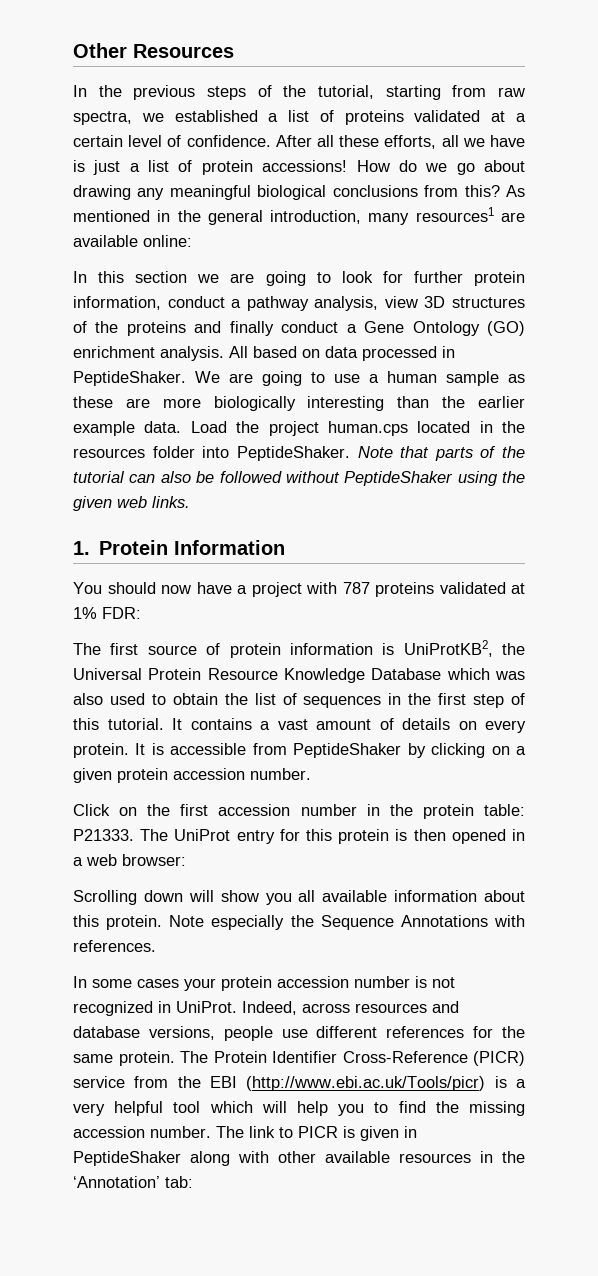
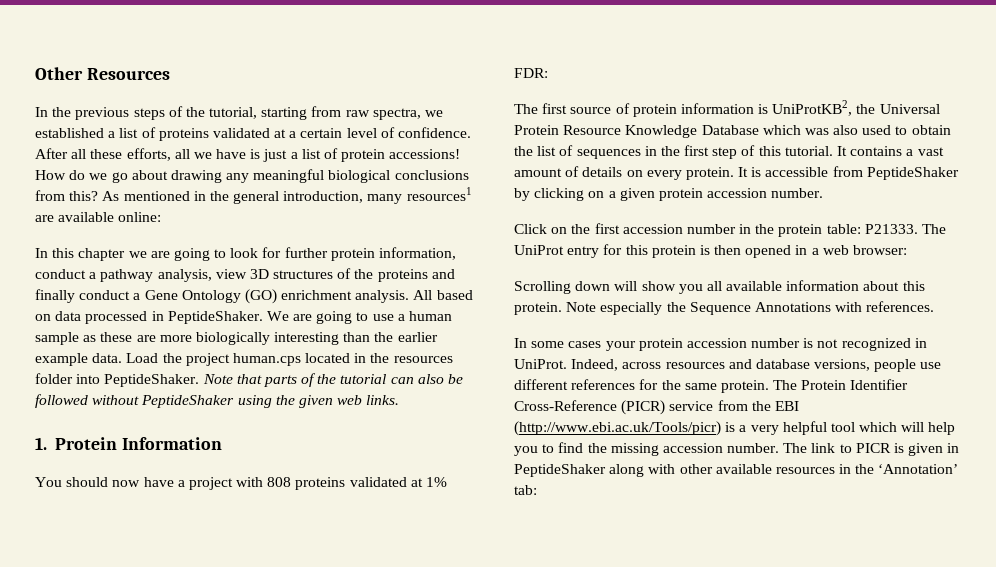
[135,271,188,283] section -> [78,248,126,261] chapter
[342,582,370,594] 787 -> [267,477,292,487] 808

